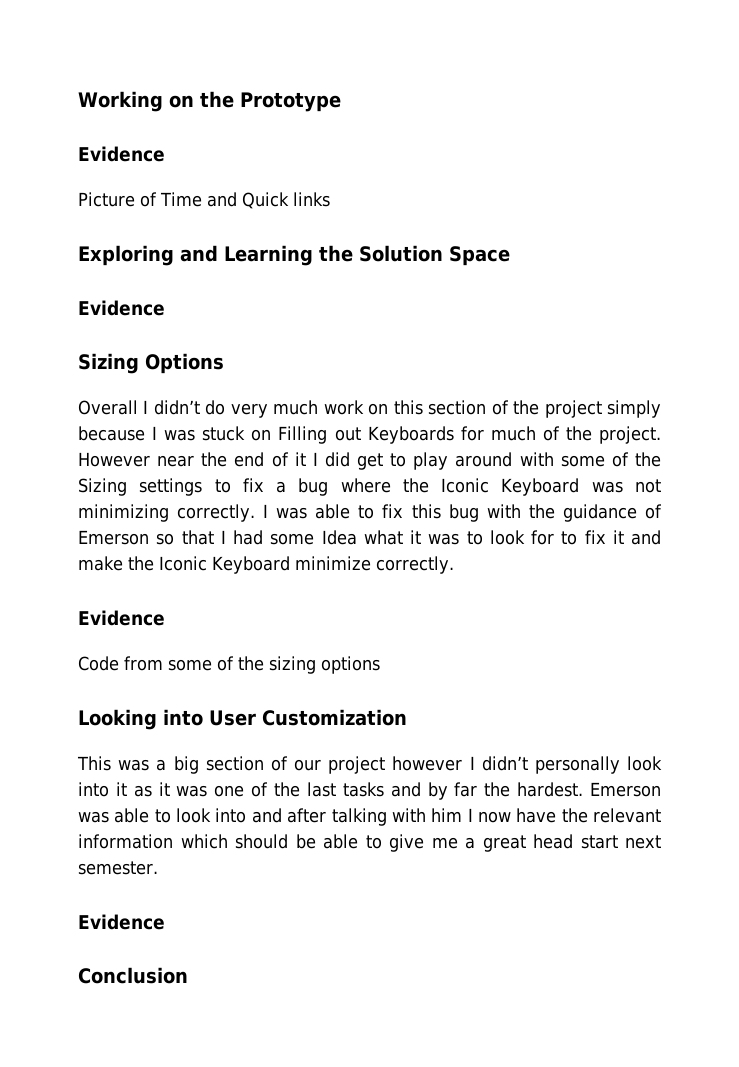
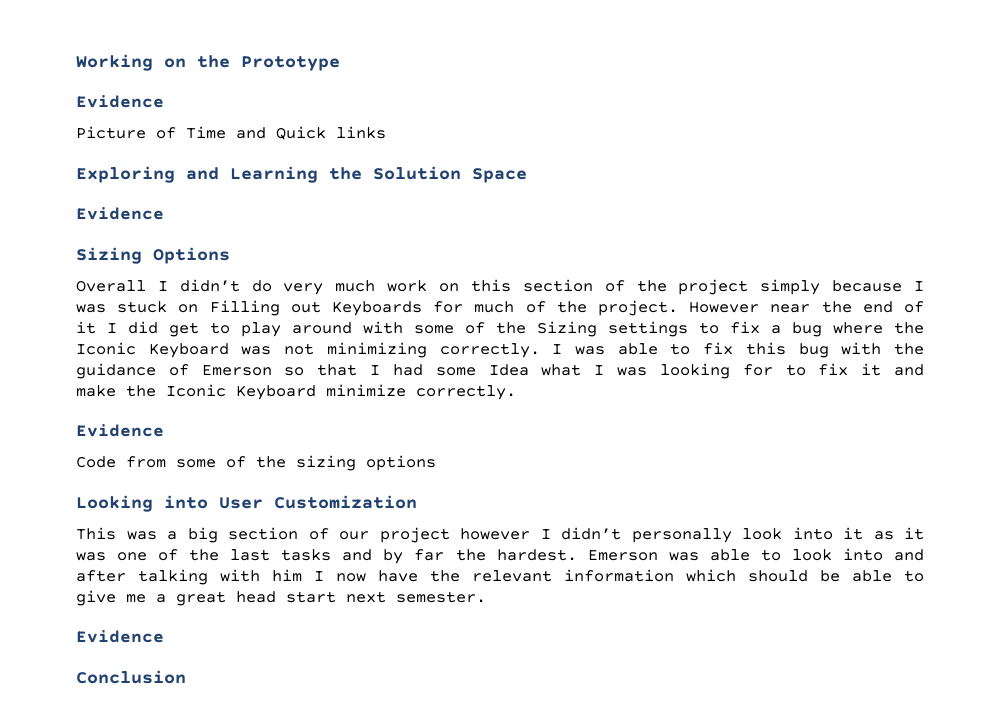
[410,530,525,545] it was to look -> [594,363,730,379] I was looking

